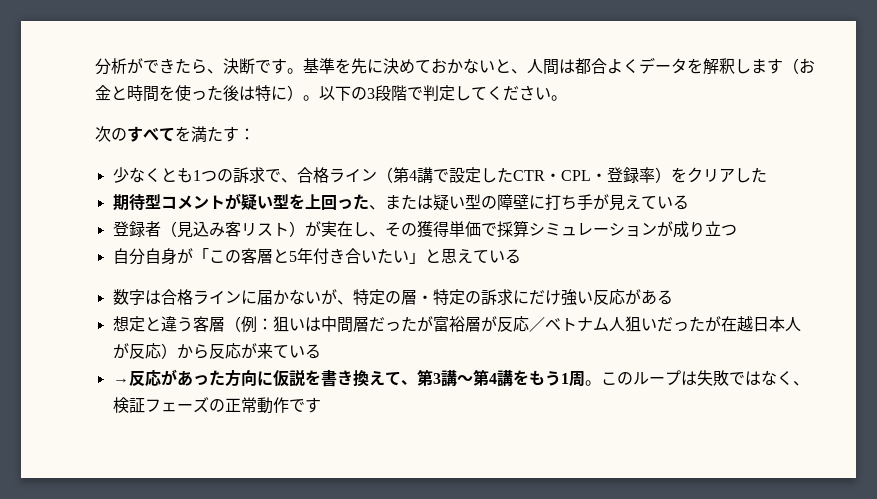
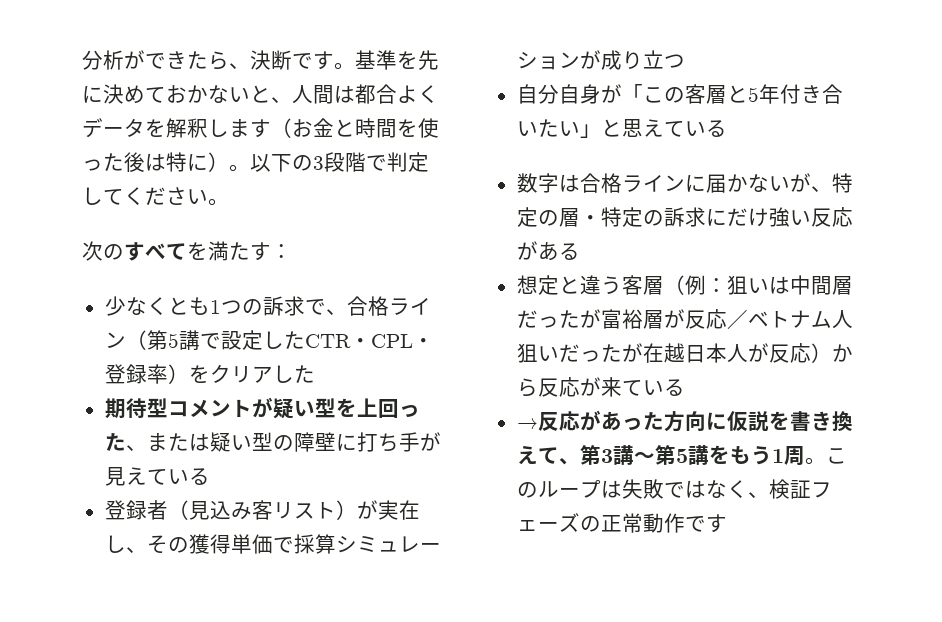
[408,170,417,181] 4 -> [167,333,179,348] 5
[488,373,497,384] 4 -> [675,449,688,463] 5

